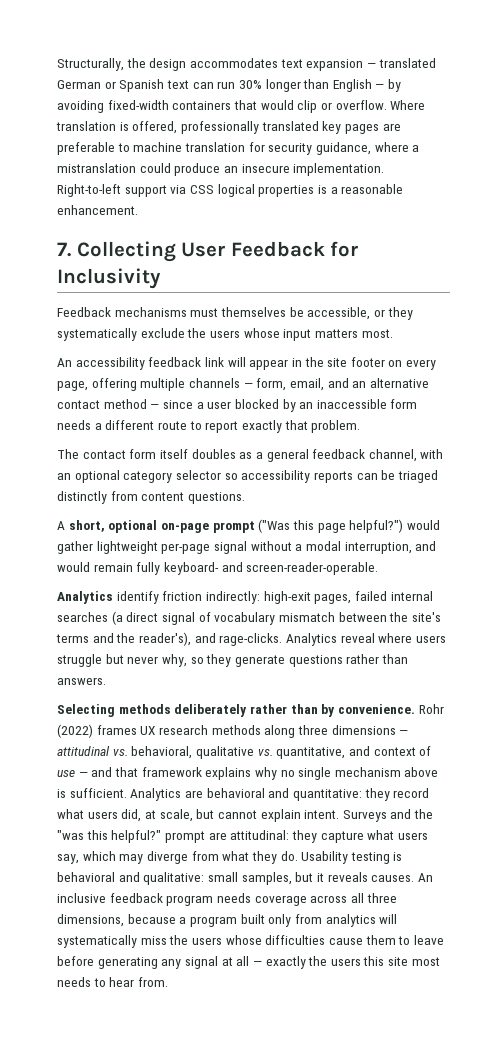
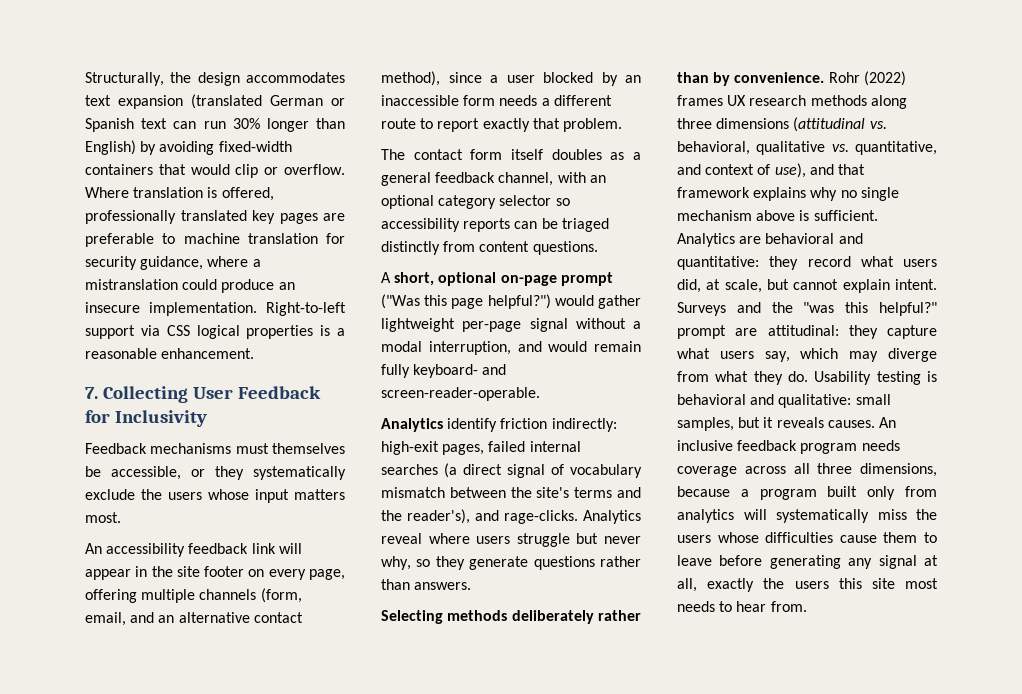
[366,58,436,68] — translated -> [191,94,262,109] (translated
[332,79,385,92] English — -> [85,140,136,155] English)
[243,378,287,391] — form, -> [260,588,302,603] (form,
[103,399,160,409] method — -> [381,71,440,86] method),
[399,730,409,735] [57,746,110,756] — attitudinal -> [793,117,866,132] (attitudinal
[57,770,88,777] use — -> [774,163,806,178] use),
[236,956,262,966] all — -> [677,578,697,592] all,

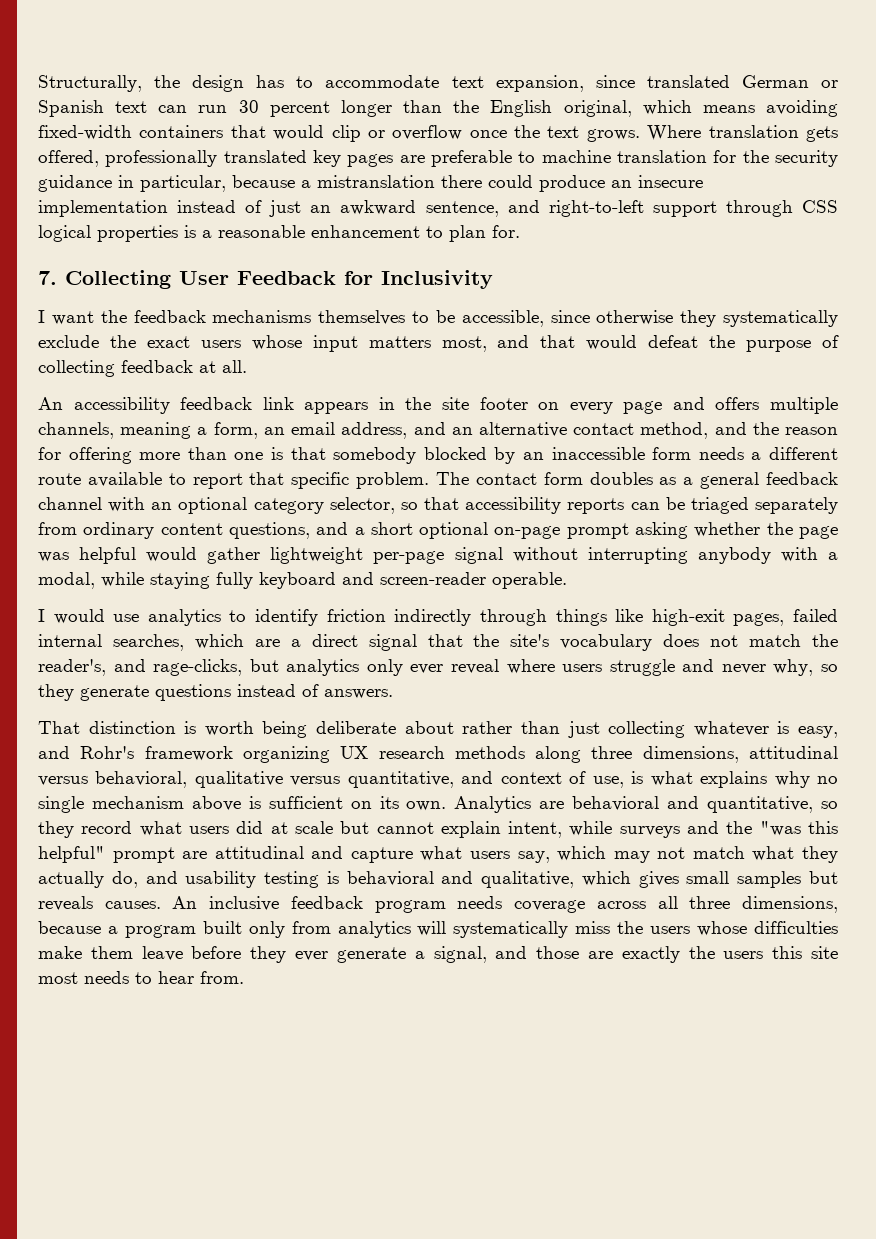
[246,72,345,83] [85,94,262,109] accommodates text expansion (translated -> [256,75,730,92] has to accommodate text expansion, since translated
[232,118,345,132] [85,140,157,155] 30% longer than English) by -> [238,100,755,117] 30 percent longer than the English original, which means
[284,164,345,175] overflow. -> [392,125,640,142] overflow once the text grows.
[207,187,218,198] is -> [805,126,838,142] gets
[85,256,249,270] security guidance, where -> [742,150,838,167] [38,175,295,192] the security guidance in particular, because
(178, 284) none -> [441,175,482,188] there
[149,302,346,316] [85,325,160,339] implementation. Right-to-left support via -> [38,200,793,217] implementation instead of just an awkward sentence, and right-to-left support through
[161,348,255,359] enhancement. -> [311,225,520,242] enhancement to plan for.
[85,443,345,454] [85,466,205,480] Feedback mechanisms must themselves be accessible, or -> [38,310,674,327] I want the feedback mechanisms themselves to be accessible, since otherwise
(162, 494) none -> [146,336,190,348] exact
[85,512,121,523] most. -> [441,335,840,352] [38,360,247,377] most, and that would defeat the purpose of collecting feedback at all.
[278,543,302,554] [85,569,131,580] will appear -> [304,402,369,414] appears
[308,569,345,580] [85,588,302,603] [85,612,303,626] [381,71,535,86] page, offering multiple channels (form, email, and an alternative contact method), since a user -> [623,397,838,414] [38,422,838,439] [38,447,417,464] page and offers multiple channels, meaning a form, an email address, and an alternative contact method, and the reason for offering more than one is that somebody
(416, 123) none -> [87,472,162,487] available
[482,118,560,132] exactly that -> [249,472,350,489] that specific
(622, 125) // -> (430, 480) none
[511,149,543,160] itself -> (583, 478) none
[498,172,554,186] channel, -> [38,497,102,510] channel
[499,195,570,206] selector so -> [329,497,460,514] selector, so that
[381,241,598,255] [381,272,613,286] [381,294,551,309] distinctly from content questions. // A short, optional on-page prompt ("Was this page helpful?") -> [755,497,839,514] [38,522,838,539] [38,547,137,564] separately from ordinary content questions, and a short optional on-page prompt asking whether the page was helpful
[633,321,641,329] [381,341,641,355] [381,364,507,378] [381,387,540,401] [381,418,617,432] [381,441,581,455] [381,463,642,478] [381,487,641,498] [381,509,641,524] a modal interruption, and would remain fully keyboard- and screen-reader-operable. // Analytics identify friction indirectly: high-exit pages, failed internal searches (a direct signal of vocabulary mismatch between the site's terms and the reader's), and rage-clicks. Analytics -> [587,547,838,564] [38,572,567,589] [38,609,839,626] [38,634,839,651] [38,659,444,676] interrupting anybody with a modal, while staying fully keyboard and screen-reader operable. // I would use analytics to identify friction indirectly through things like high-exit pages, failed internal searches, which are a direct signal that the site's vocabulary does not match the reader's, and rage-clicks, but analytics only ever
[576,533,599,544] but -> [682,659,715,672] and
[600,556,641,567] [381,579,472,590] [381,610,641,624] [677,71,906,86] [677,95,723,106] rather than answers. // Selecting methods deliberately rather than by convenience. Rohr (2022) frames -> [237,684,393,699] [38,721,839,738] [38,746,330,763] instead of answers. // That distinction is worth being deliberate about rather than just collecting whatever is easy, and Rohr's framework organizing
[716,117,887,132] dimensions (attitudinal vs. -> [642,746,838,763] [38,776,88,786] dimensions, attitudinal versus
[831,144,849,152] vs. -> [290,776,341,786] versus
[774,163,865,178] [677,187,750,198] use), and that framework -> [592,771,693,788] use, is what
[813,210,878,221] sufficient. -> [268,796,447,811] sufficient on its own.
[677,256,759,270] quantitative: -> [707,796,838,813] quantitative, so
[677,279,937,293] [677,302,726,316] did, at scale, but cannot explain intent. Surveys -> [236,821,680,838] did at scale but cannot explain intent, while surveys
[879,302,937,316] helpful?" -> [38,846,105,863] helpful"
[767,325,878,339] attitudinal: they -> [214,846,344,859] attitudinal and
[888,348,937,362] [677,371,937,385] [677,394,891,408] [677,417,774,431] diverge from what they do. Usability testing is behavioral and qualitative: small samples, but it -> [657,846,838,863] [38,871,838,888] not match what they actually do, and usability testing is behavioral and qualitative, which gives small samples but
[839,532,937,543] [677,555,938,569] [677,578,697,592] cause them to leave before generating any signal at all, -> [38,946,613,963] make them leave before they ever generate a signal, and those are

